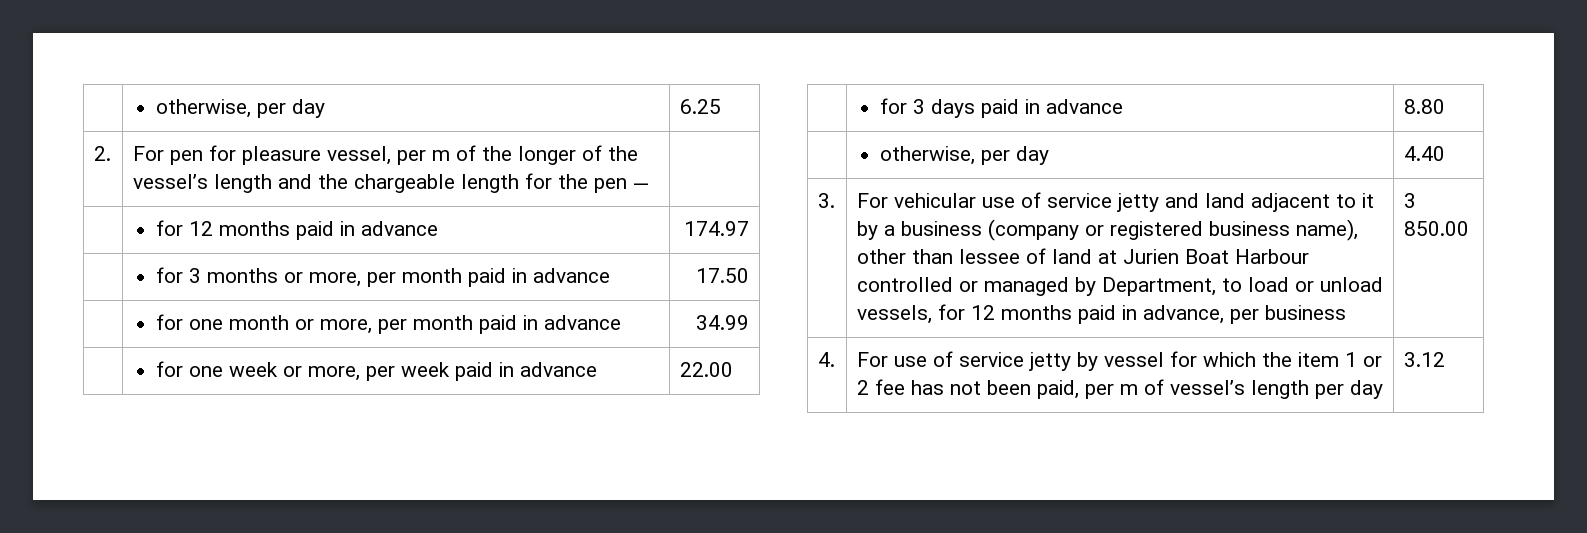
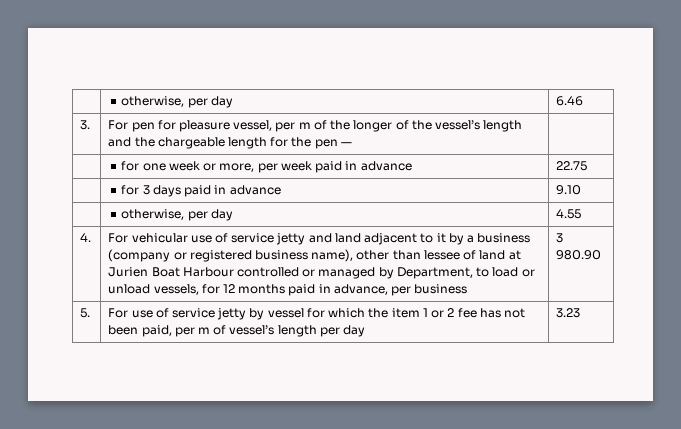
[155,99,325,118] [679,99,721,114] [93,146,111,161] | otherwise, per day | 6.25 // 2. -> [121,96,233,108] [556,96,584,106] [80,120,91,130] | otherwise, per day | 6.46 // 3.
[155,220,438,240] [684,221,750,236] [155,267,610,287] [696,268,750,283] [155,314,621,334] [696,315,750,330] // | for 12 months paid in advance | 174.97 // | for 3 months or more, per month paid in advance | 17.50 // | for one month or more, per month paid in advance | 34.99 -> (352, 144) none
[679,362,733,377] 22.00 -> [556,161,588,171] 22.75
[1403,99,1445,114] [879,146,1049,165] [1403,146,1445,161] [817,193,835,208] 8.80 // | otherwise, per day | 4.40 // 3. -> [556,185,582,195] [121,209,233,221] [556,209,582,219] [80,233,92,242] 9.10 // | otherwise, per day | 4.55 // 4.
[1403,221,1469,236] [817,352,835,367] 850.00 // 4. -> [556,250,602,260] [80,308,91,318] 980.90 // 5.
[1403,352,1445,367] 3.12 -> [556,308,581,318] 3.23

